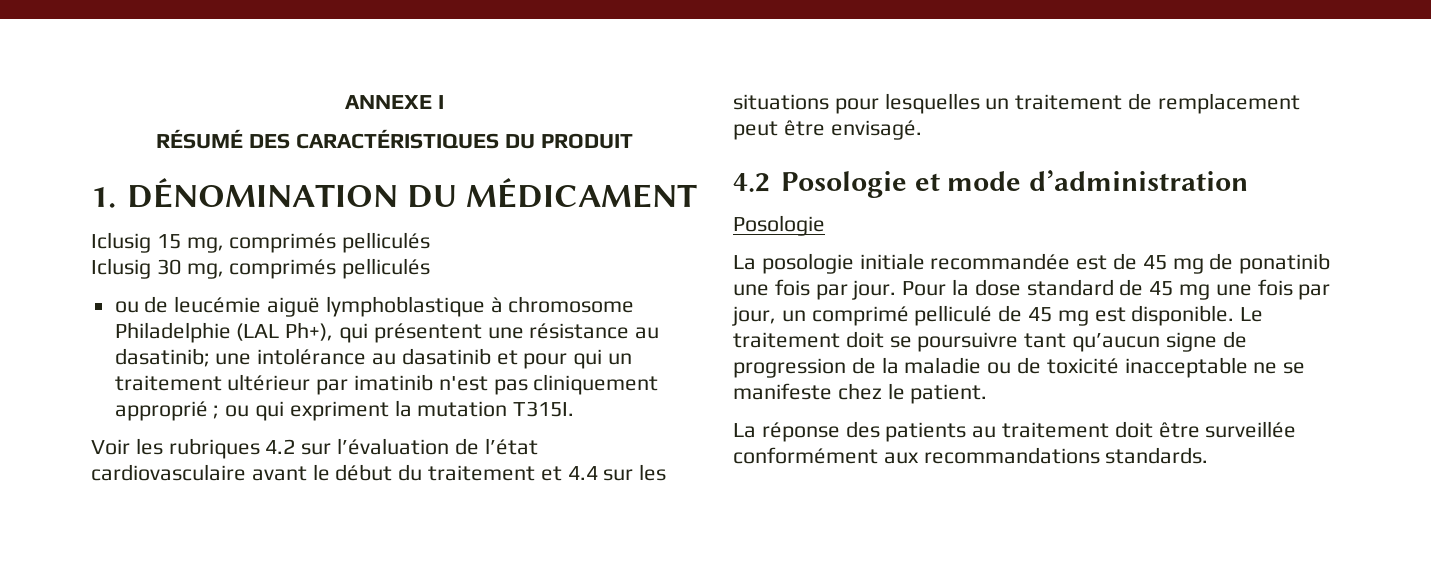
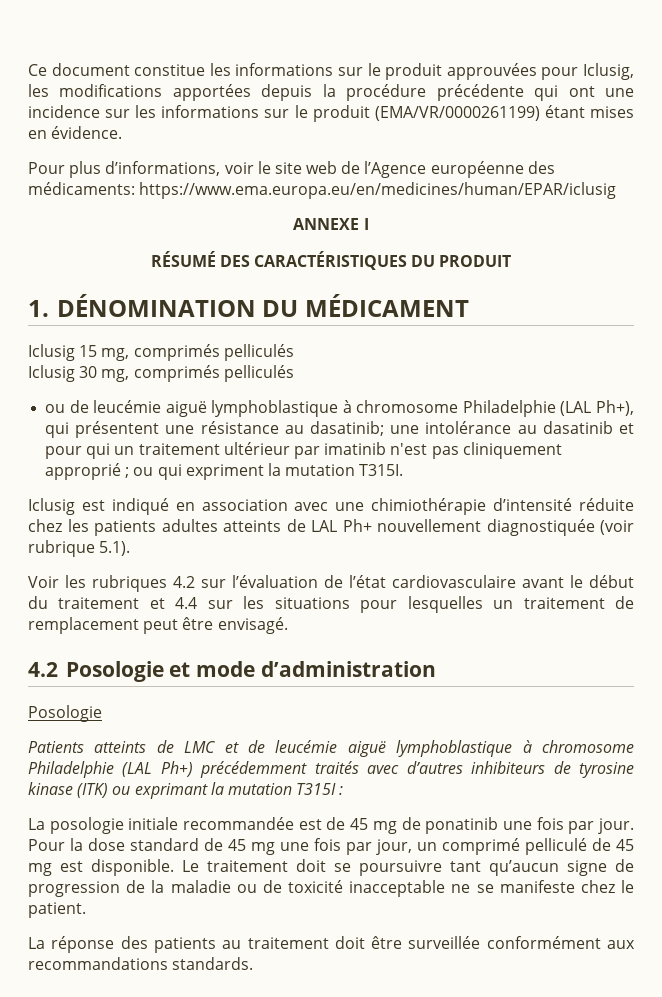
(345, 102) none -> [28,63,635,80] [28,84,635,101] [28,105,635,122] [28,126,123,139] [28,161,555,178] [28,182,617,199] Ce document constitue les informations sur le produit approuvées pour Iclusig, les modifications apportées depuis la procédure précédente qui ont une incidence sur les informations sur le produit (EMA/VR/0000261199) étant mises en évidence. // Pour plus d’informations, voir le site web de l’Agence européenne des médicaments: https://www.ema.europa.eu/en/medicines/human/EPAR/iclusig //
(575, 409) none -> [28,498,635,515] [28,519,634,536] [28,540,131,557] // Iclusig est indiqué en association avec une chimiothérapie d’intensité réduite chez les patients adultes atteints de LAL Ph+ nouvellement diagnostiquée (voir rubrique 5.1).
(825, 225) none -> [28,740,634,757] [28,761,635,778] [28,782,344,799] // Patients atteints de LMC et de leucémie aiguë lymphoblastique à chromosome Philadelphie (LAL Ph+) précédemment traités avec d’autres inhibiteurs de tyrosine kinase (ITK) ou exprimant la mutation T315I :

